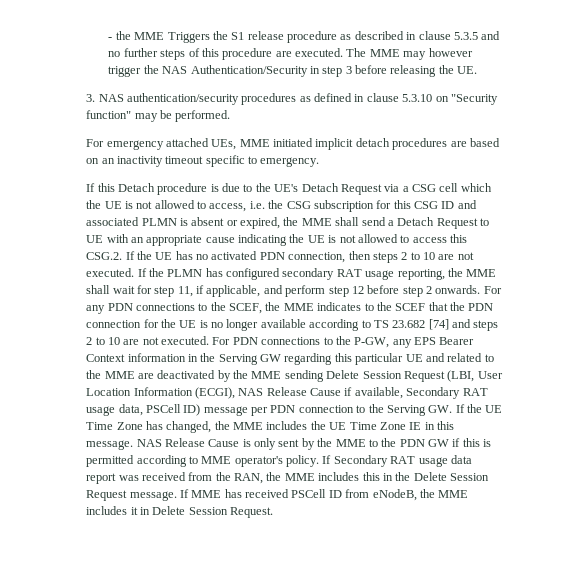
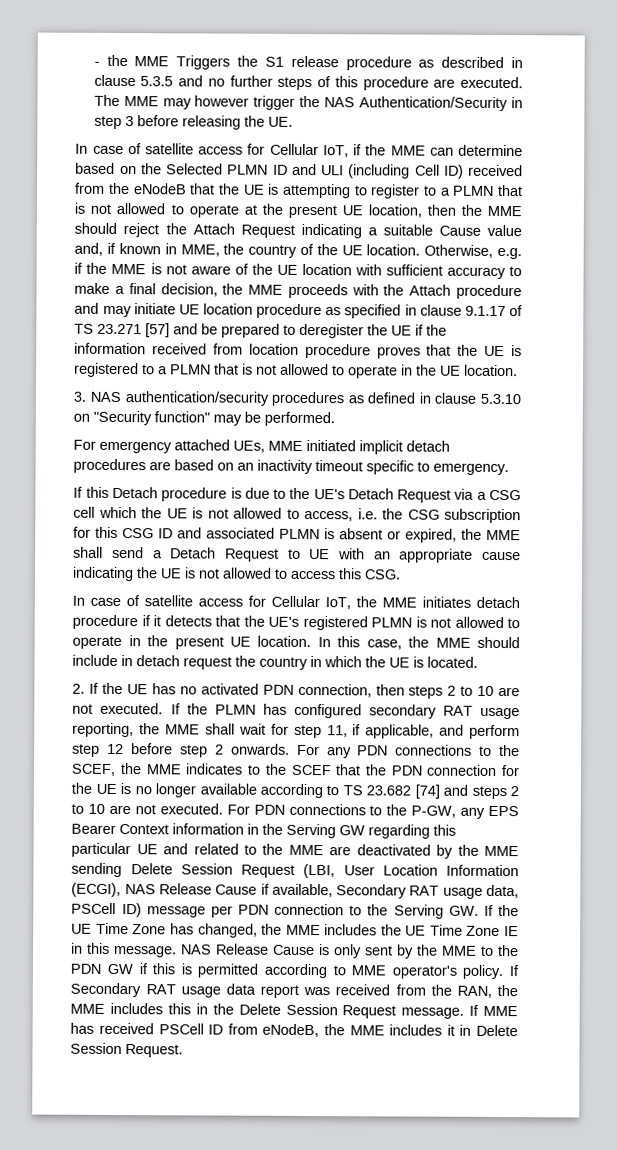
(478, 70) none -> [75,143,524,158] [75,162,523,179] [74,182,524,199] [74,202,522,219] [74,222,522,239] [74,242,522,260] [74,262,522,280] [74,282,522,300] [74,302,523,319] [74,323,448,339] [74,342,522,359] [74,362,519,379] // In case of satellite access for Cellular IoT, if the MME can determine based on the Selected PLMN ID and ULI (including Cell ID) received from the eNodeB that the UE is attempting to register to a PLMN that is not allowed to operate at the present UE location, then the MME should reject the Attach Request indicating a suitable Cause value and, if known in MME, the country of the UE location. Otherwise, e.g. if the MME is not aware of the UE location with sufficient accuracy to make a final decision, the MME proceeds with the Attach procedure and may initiate UE location procedure as specified in clause 9.1.17 of TS 23.271 [57] and be prepared to deregister the UE if the information received from location procedure proves that the UE is registered to a PLMN that is not allowed to operate in the UE location.
[86,252,123,260] CSG.2. -> [364,569,402,580] [72,595,520,610] [72,614,520,631] [72,635,521,650] [72,654,479,671] [72,683,86,694] CSG. // In case of satellite access for Cellular IoT, the MME initiates detach procedure if it detects that the UE's registered PLMN is not allowed to operate in the present UE location. In this case, the MME should include in detach request the country in which the UE is located. // 2.

